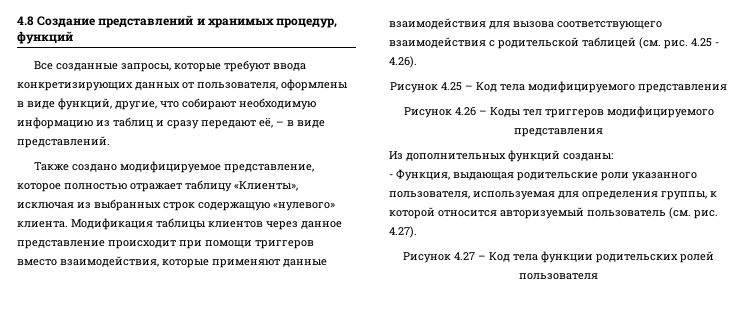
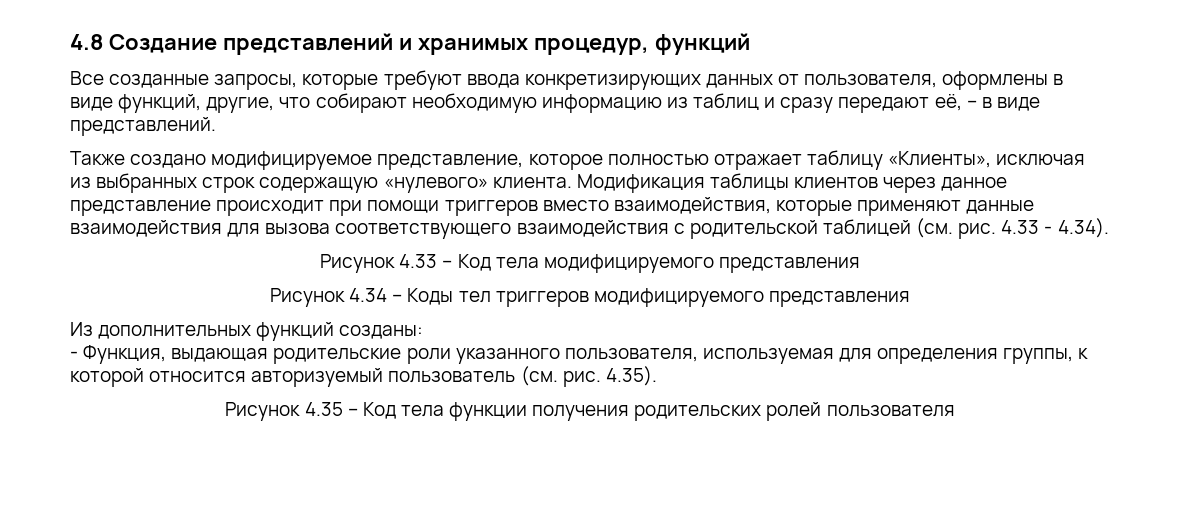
[691,38,719,47] [389,56,417,68] [390,82,462,93] 4.25 - 4.26). // Рисунок 4.25 -> [1001,218,1109,238] [320,254,438,273] 4.33 - 4.34). // Рисунок 4.33
[454,107,476,116] 4.26 -> [349,288,388,302] 4.34
[389,226,417,238] [403,252,475,263] 4.27). // Рисунок 4.27 -> [605,366,657,386] [225,402,343,421] 4.35). // Рисунок 4.35
(593, 257) none -> [532,405,630,421] получения

